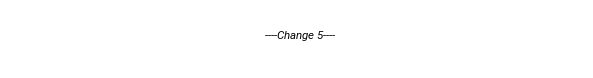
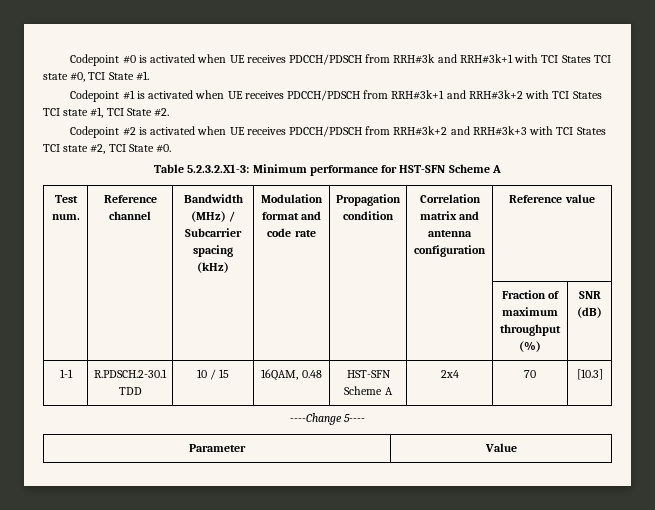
(264, 36) none -> [70,54,611,66] [43,71,149,82] [70,90,602,102] [43,107,170,118] [70,126,606,138] [43,144,172,154] [154,164,501,176] [54,195,78,203] [51,214,80,220] [103,195,157,203] [109,211,151,220] [183,194,243,203] [190,211,236,222] [185,228,242,237] [193,245,233,257] [197,262,229,273] [261,194,323,203] [261,211,322,220] [267,228,316,237] [336,194,401,206] [343,211,394,220] [419,194,481,203] [419,211,480,220] [428,230,472,237] [414,245,486,257] [509,194,595,203] [501,290,560,299] [502,307,558,316] [500,324,561,336] [519,341,541,352] [578,291,601,299] [577,307,602,318] [59,369,73,378] [94,369,167,378] [118,387,142,395] [196,369,230,380] [261,369,322,381] [346,370,391,378] [344,386,393,395] [440,370,459,378] [524,370,536,378] [576,369,603,380] Codepoint #0 is activated when UE receives PDCCH/PDSCH from RRH#3k and RRH#3k+1 with TCI States TCI state #0, TCI State #1. // Codepoint #1 is activated when UE receives PDCCH/PDSCH from RRH#3k+1 and RRH#3k+2 with TCI States TCI state #1, TCI State #2. // Codepoint #2 is activated when UE receives PDCCH/PDSCH from RRH#3k+2 and RRH#3k+3 with TCI States TCI state #2, TCI State #0. // Table 5.2.3.2.X1-3: Minimum performance for HST-SFN Scheme A // Test num. | Reference channel | Bandwidth (MHz) / Subcarrier spacing (kHz) | Modulation format and code rate | Propagation condition | Correlation matrix and antenna configuration | Reference value // | | | | | | Fraction of maximum throughput (%) | SNR (dB) // 1-1 | R.PDSCH.2-30.1 TDD | 10 / 15 | 16QAM, 0.48 | HST-SFN Scheme A | 2x4 | 70 | [10.3] //
(336, 35) none -> [189,444,246,452] [484,443,517,452] // Parameter | Value

